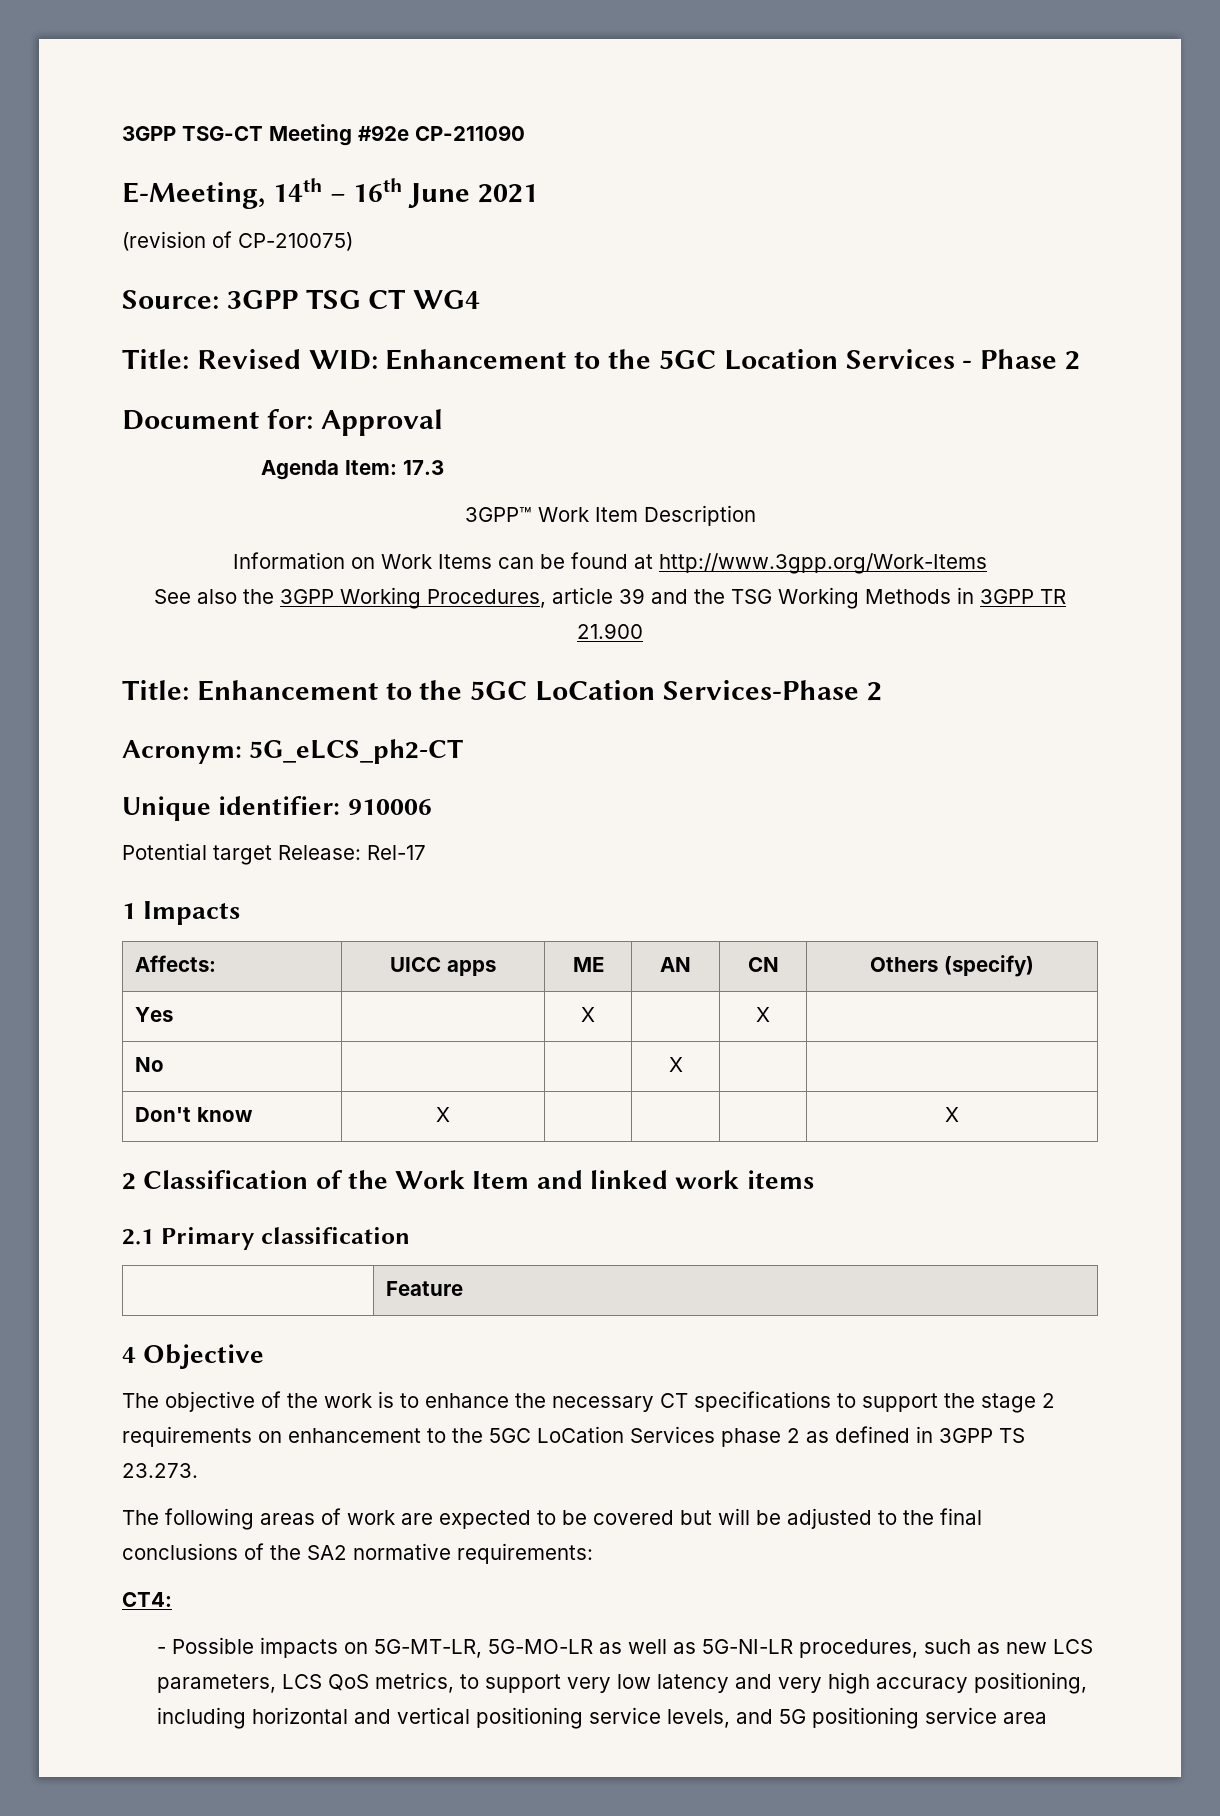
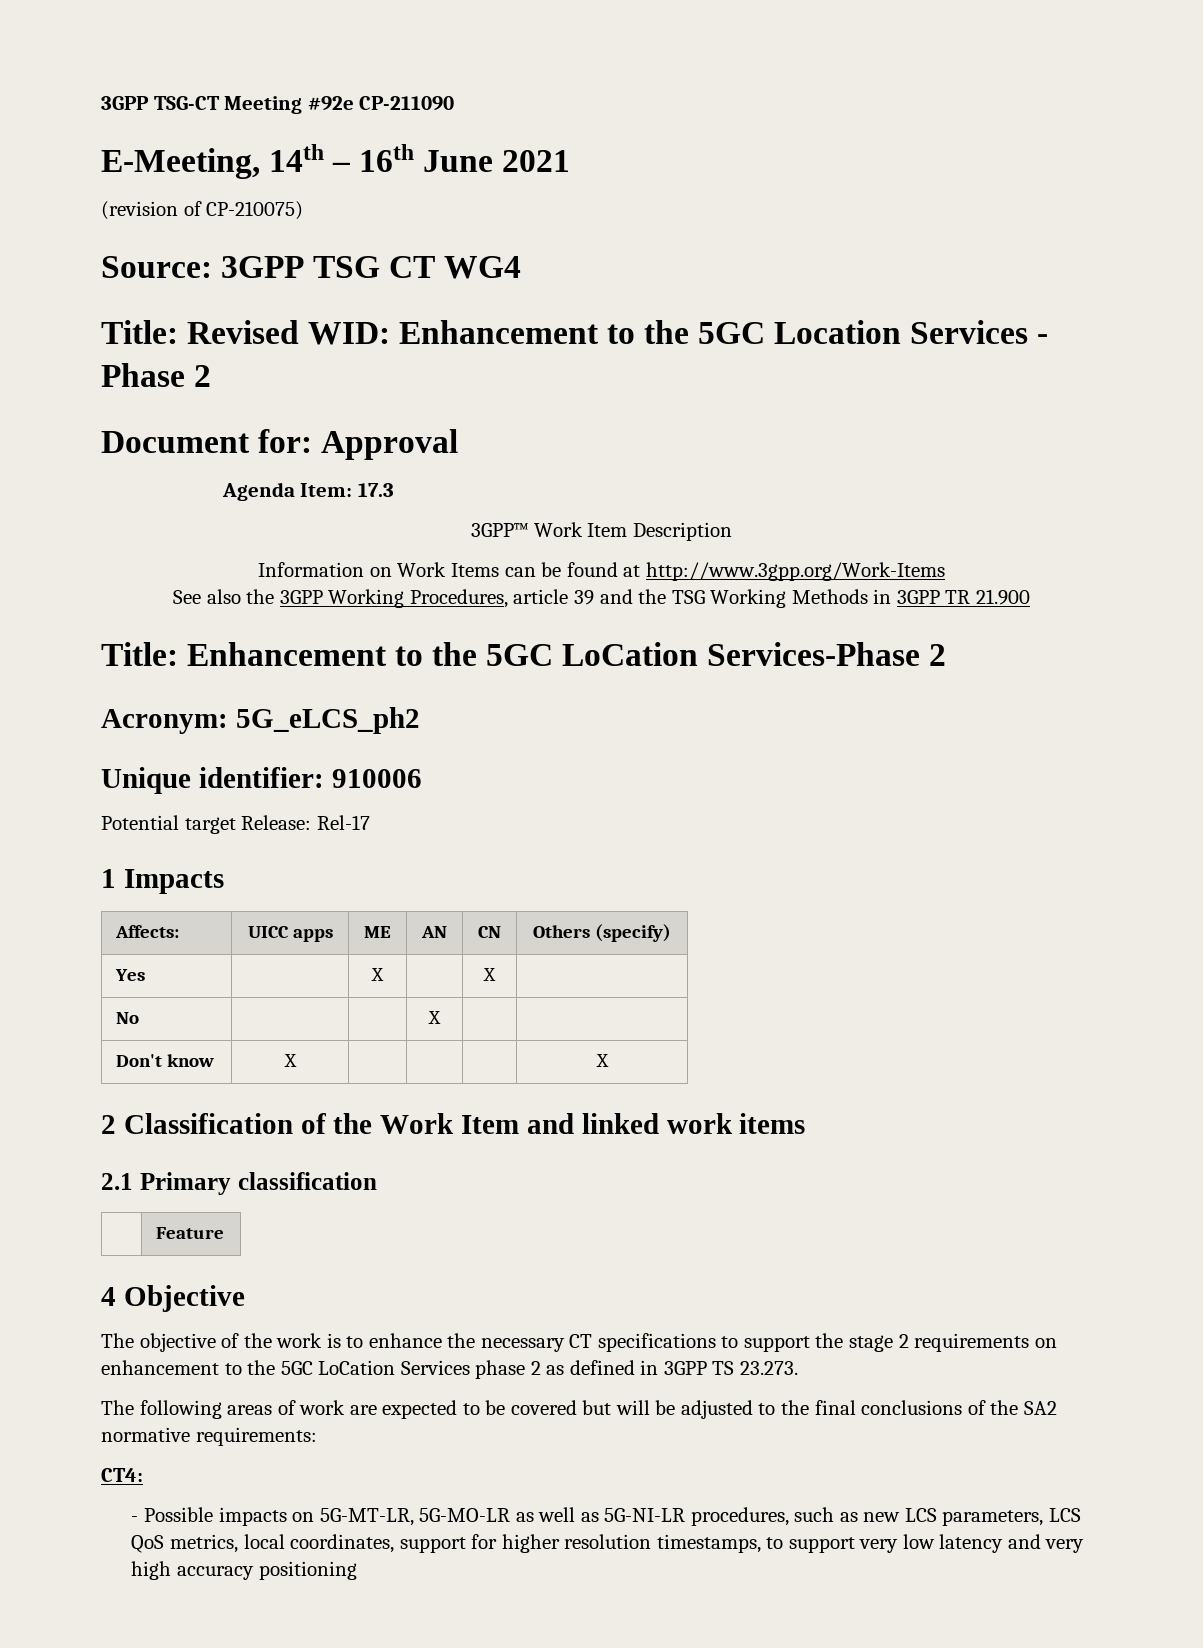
[249,739,464,764] 5G_eLCS_ph2-CT -> [235,707,420,734] 5G_eLCS_ph2
(454, 1682) none -> [243,1534,761,1553] local coordinates, support for higher resolution timestamps,
[973,1672,1087,1694] [156,1707,1047,1729] positioning, including horizontal and vertical positioning service levels, and 5G positioning service area -> [258,1561,357,1580] positioning

